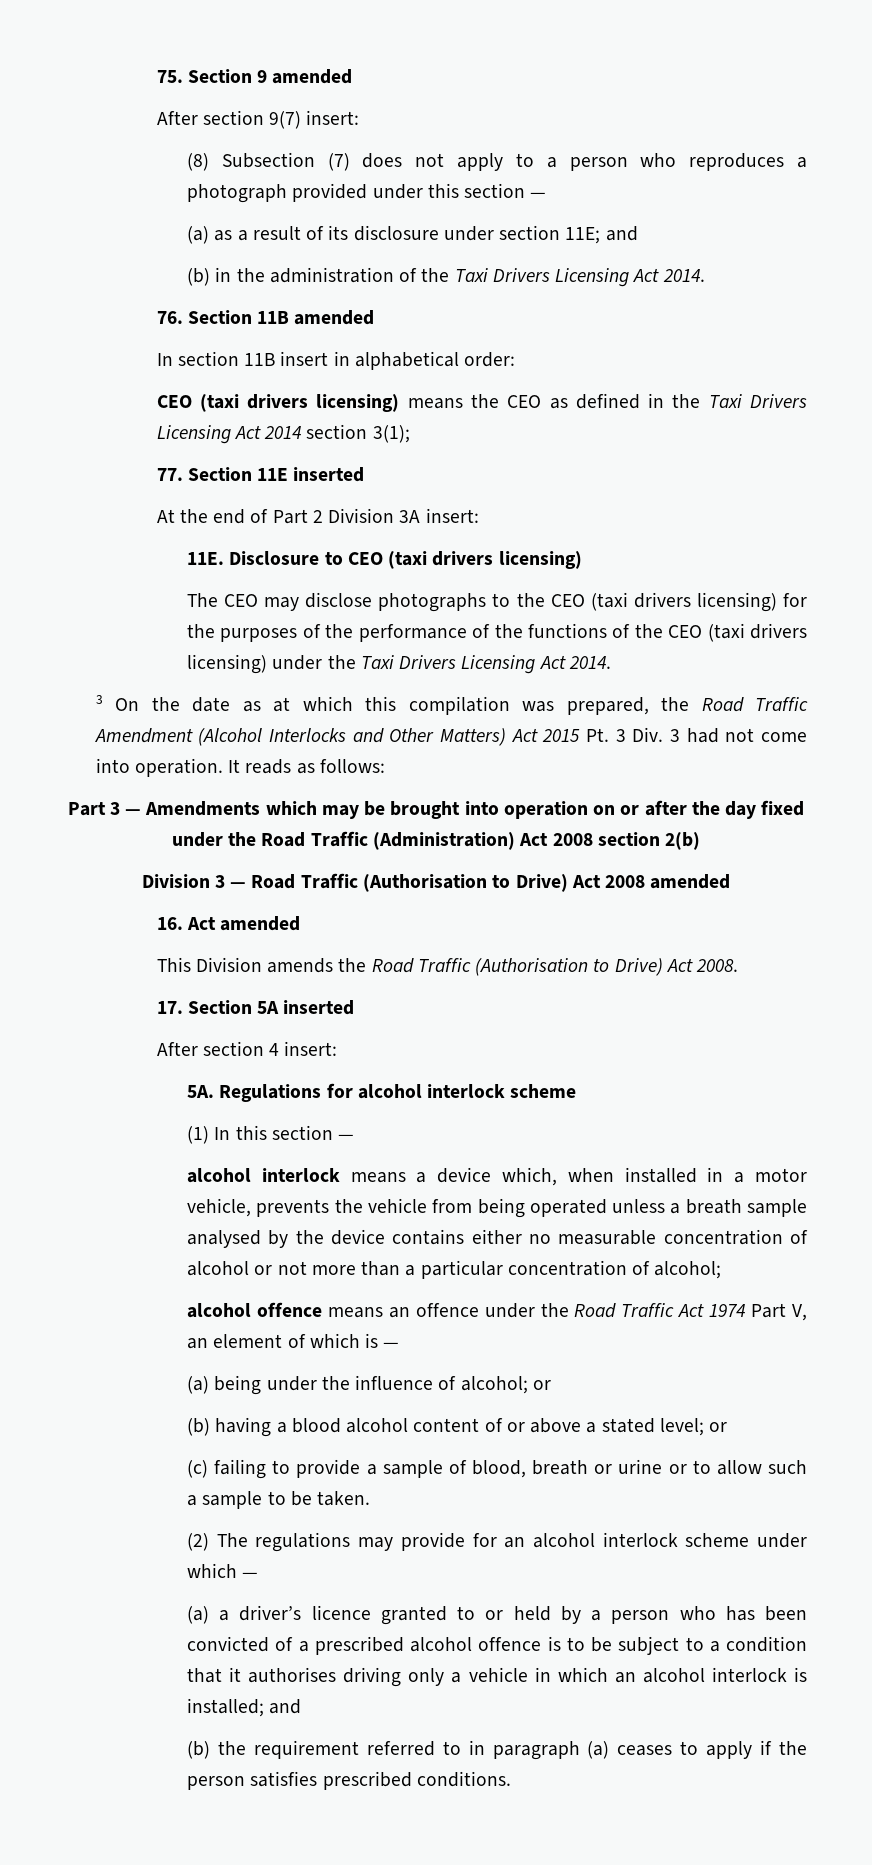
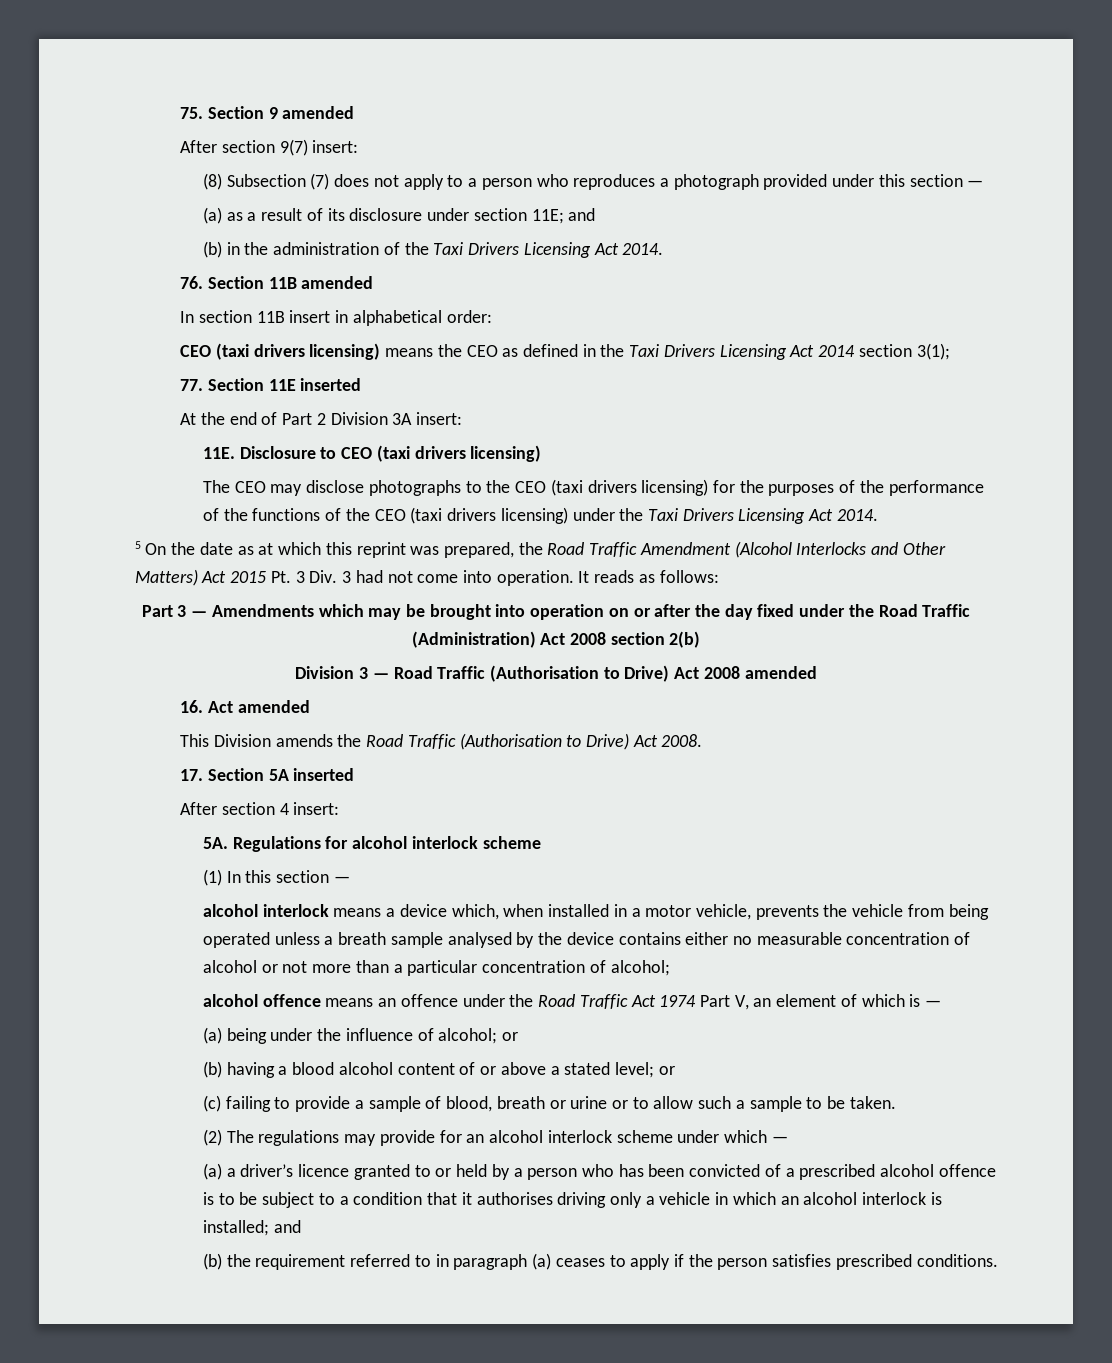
[95,695,103,704] 3 -> [134,541,141,549] 5
[408,696,510,715] compilation -> [356,542,406,558] reprint

